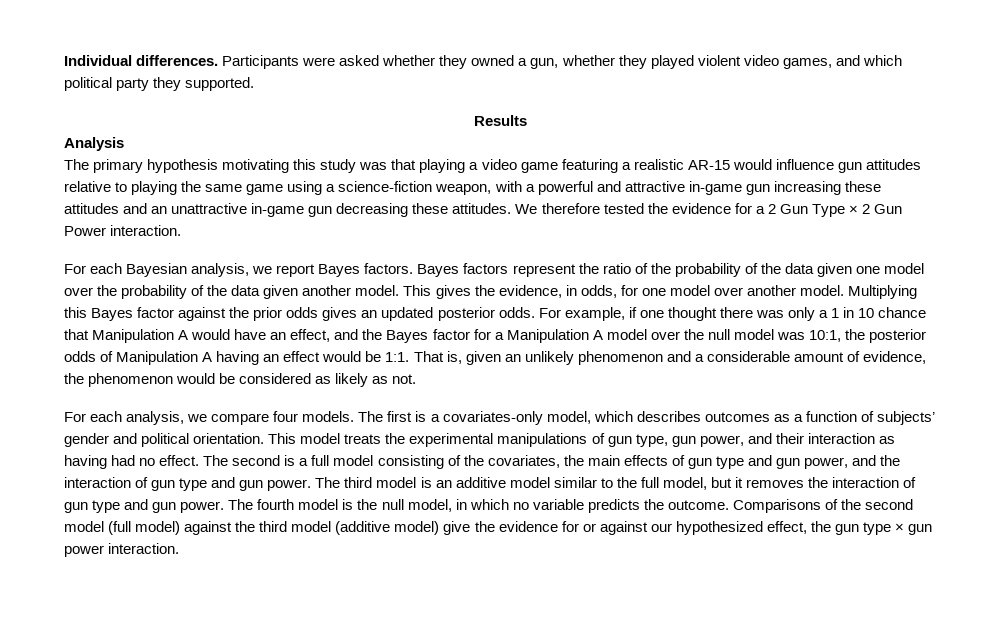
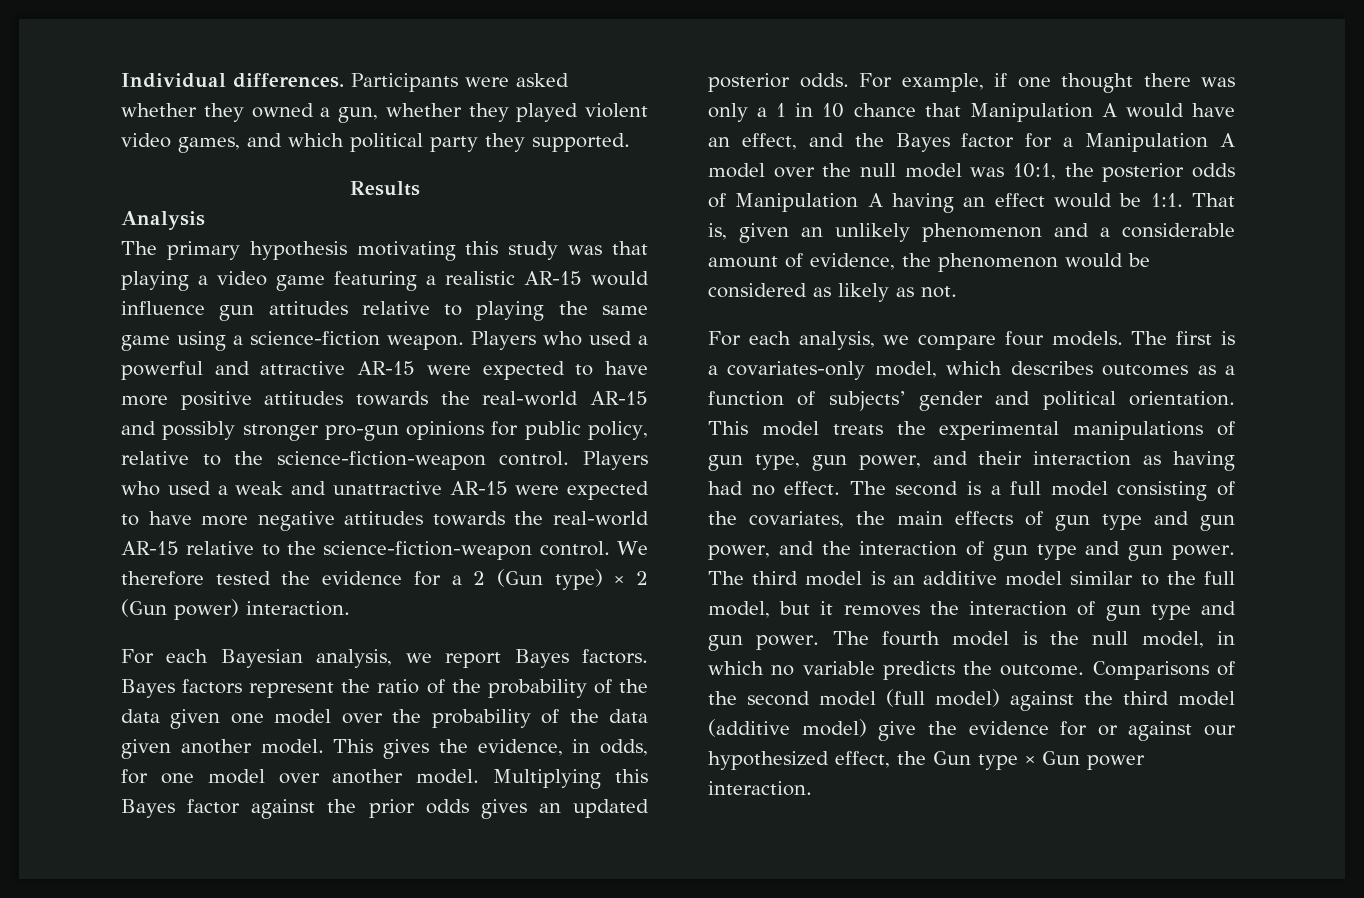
[435,181,881,195] [64,203,512,217] weapon, with a powerful and attractive in-game gun increasing these attitudes and an unattractive in-game gun decreasing these attitudes. -> [387,331,648,350] [121,361,648,380] [121,391,648,410] [121,421,649,441] [121,451,648,470] [121,481,649,500] [121,511,649,531] [121,541,610,560] weapon. Players who used a powerful and attractive AR-15 were expected to have more positive attitudes towards the real-world AR-15 and possibly stronger pro-gun opinions for public policy, relative to the science-fiction-weapon control. Players who used a weak and unattractive AR-15 were expected to have more negative attitudes towards the real-world AR-15 relative to the science-fiction-weapon control.
[779,204,903,217] [64,226,106,236] Gun Type × 2 Gun Power -> [496,569,648,590] [121,599,239,620] (Gun type) × 2 (Gun power)
[834,524,859,535] gun -> [933,751,971,765] Gun
[908,524,933,535] gun -> [1042,751,1080,765] Gun

